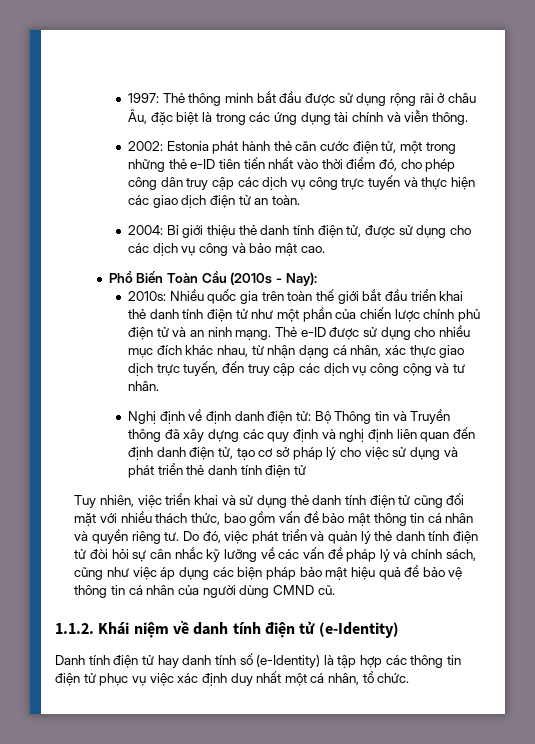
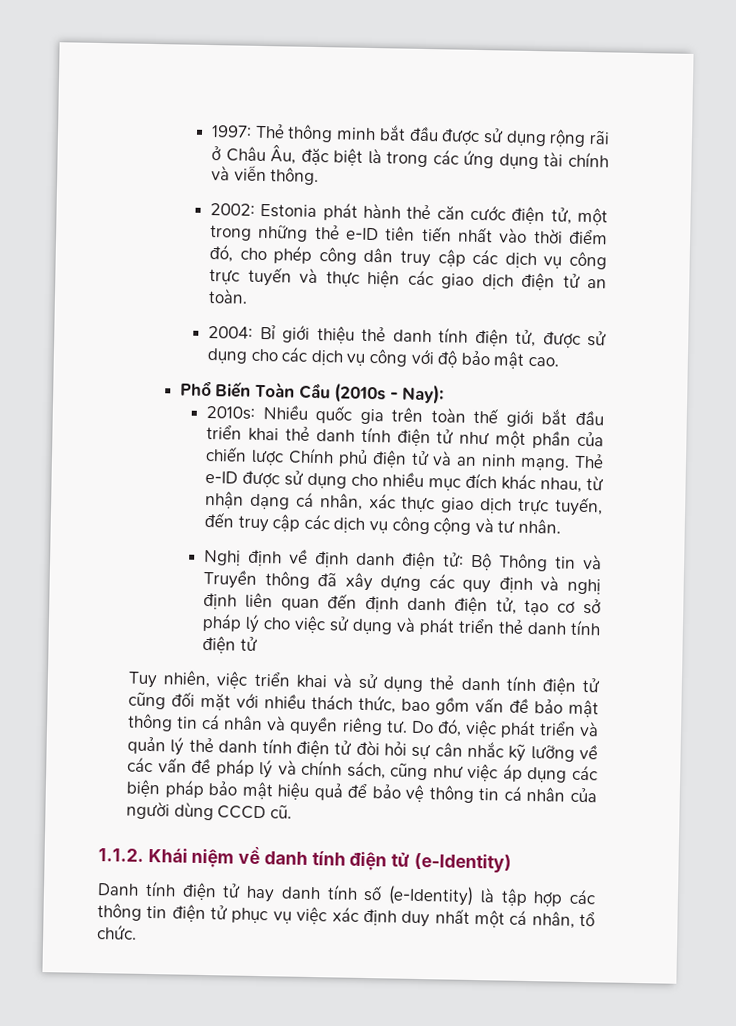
[447,93,476,103] châu -> [225,146,266,163] Châu
[231,243,246,253] và -> [410,348,459,368] với độ
[423,309,455,319] chính -> [287,447,334,465] Chính
[272,585,314,595] CMND -> [217,805,267,820] CCCD

